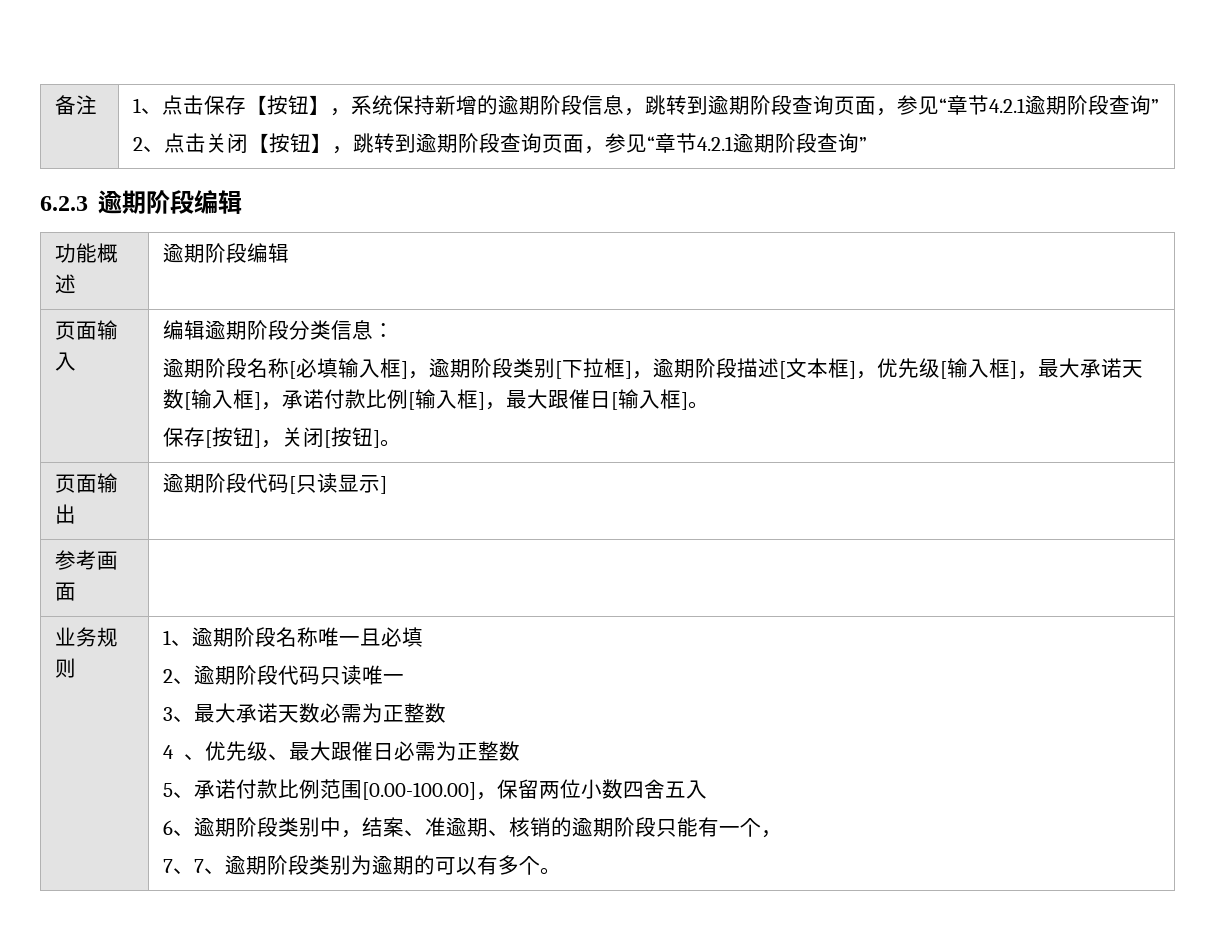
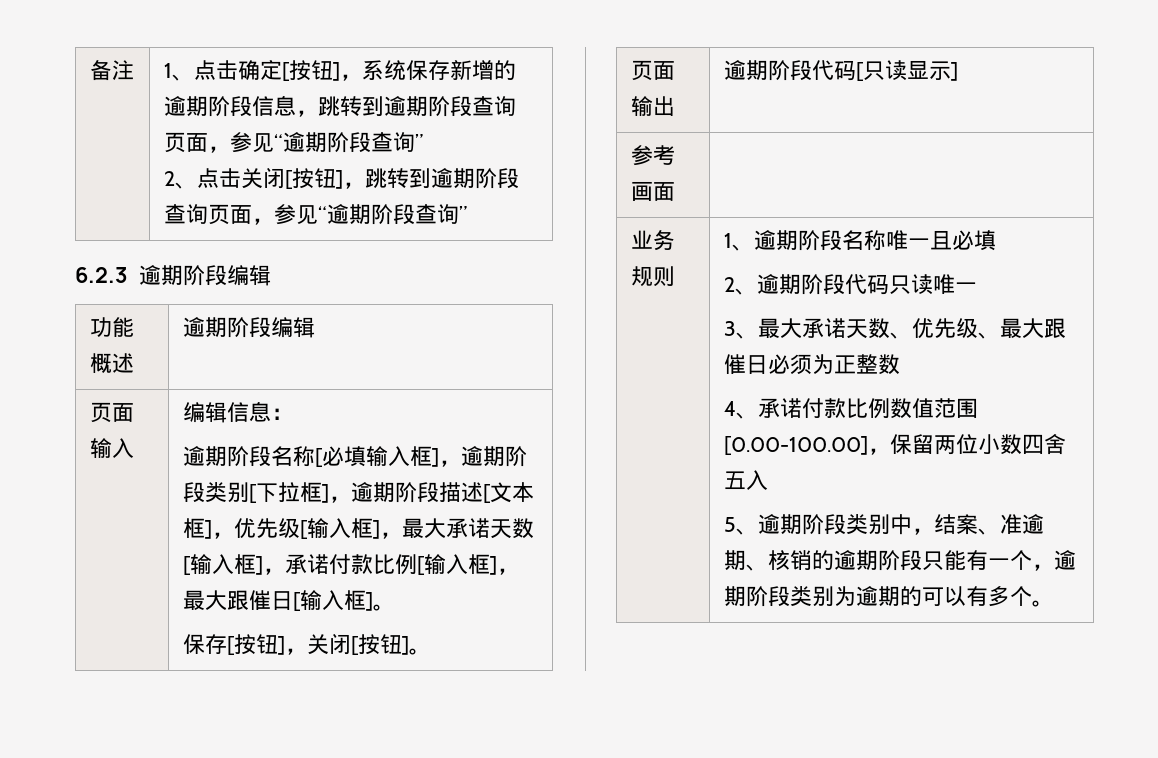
[204,95,331,115] 保存【按钮】 -> [238,60,341,81] 确定[按钮]
[414,95,436,115] 持 -> [428,60,451,80] 存
[947,95,1026,115] 章节4.2.1 -> (284, 142) none
[248,133,734,154] 【按钮】，跳转到逾期阶段查询页面，参见“章节4.2.1 -> [285,168,520,189] [164,204,328,225] [按钮]，跳转到逾期阶段查询页面，参见“
[205,320,332,340] 逾期阶段分类 -> (228, 412) none
[320,703,447,723] [163,745,175,759] 必需为正整数 // 4 -> (891, 328) none
[414,741,520,761] [163,783,174,797] 需为正整数 // 5 -> [790,354,901,375] [724,401,737,416] 须为正整数 // 4
(321, 789) none -> [890,398,935,419] 数值
[163,820,174,835] 6 -> [724,517,737,532] 5
[163,859,226,874] // 7、7、 -> (1055, 567) none

